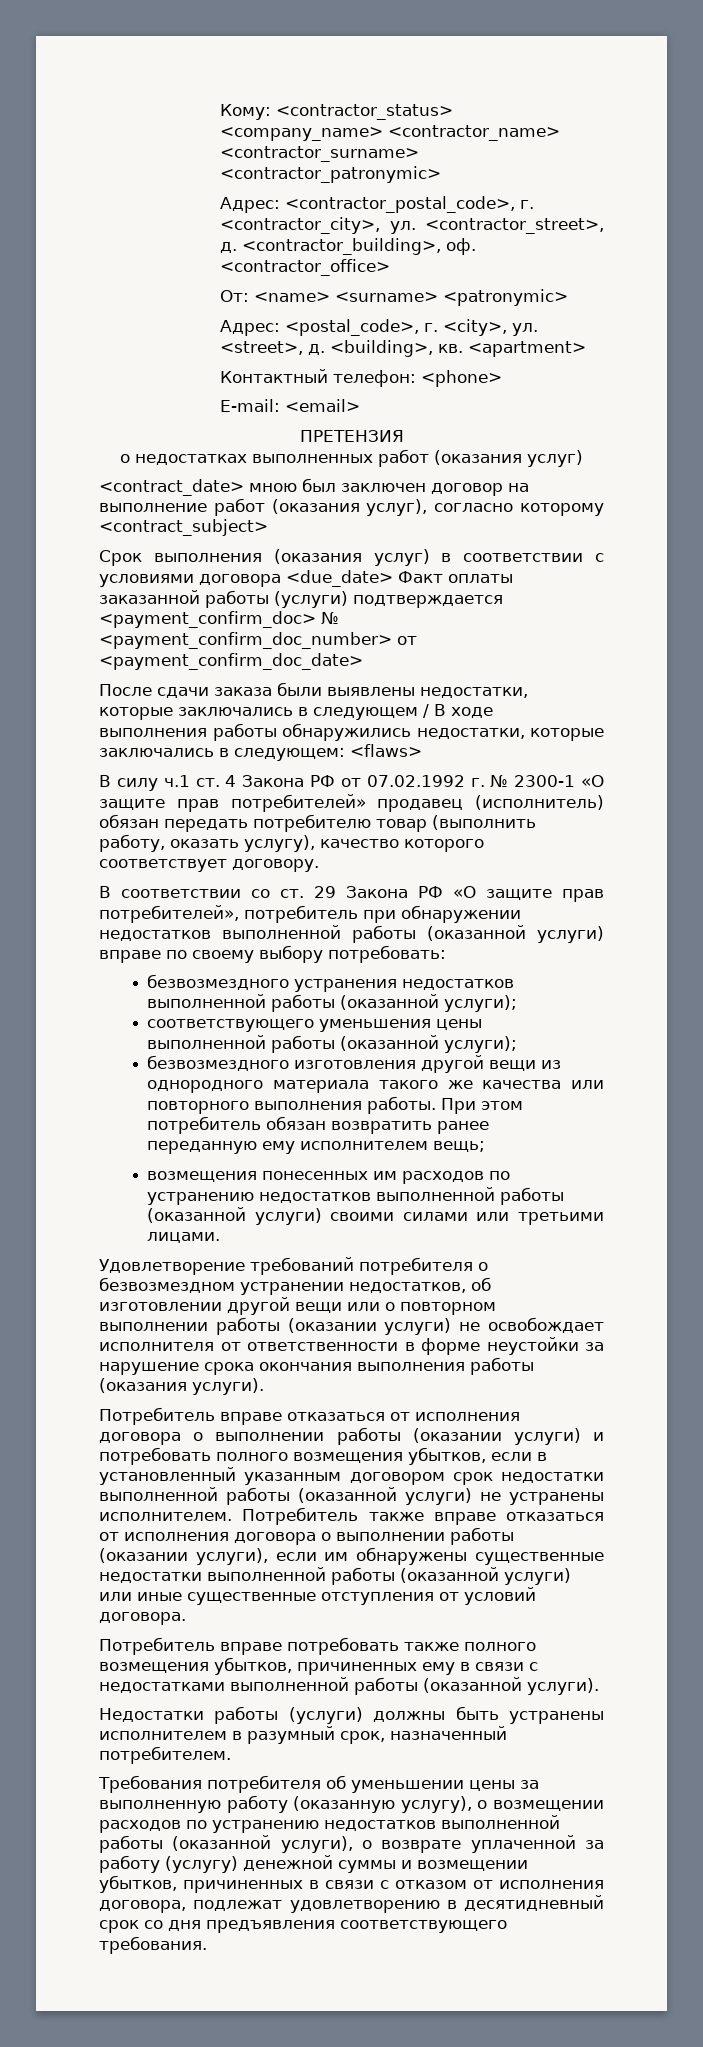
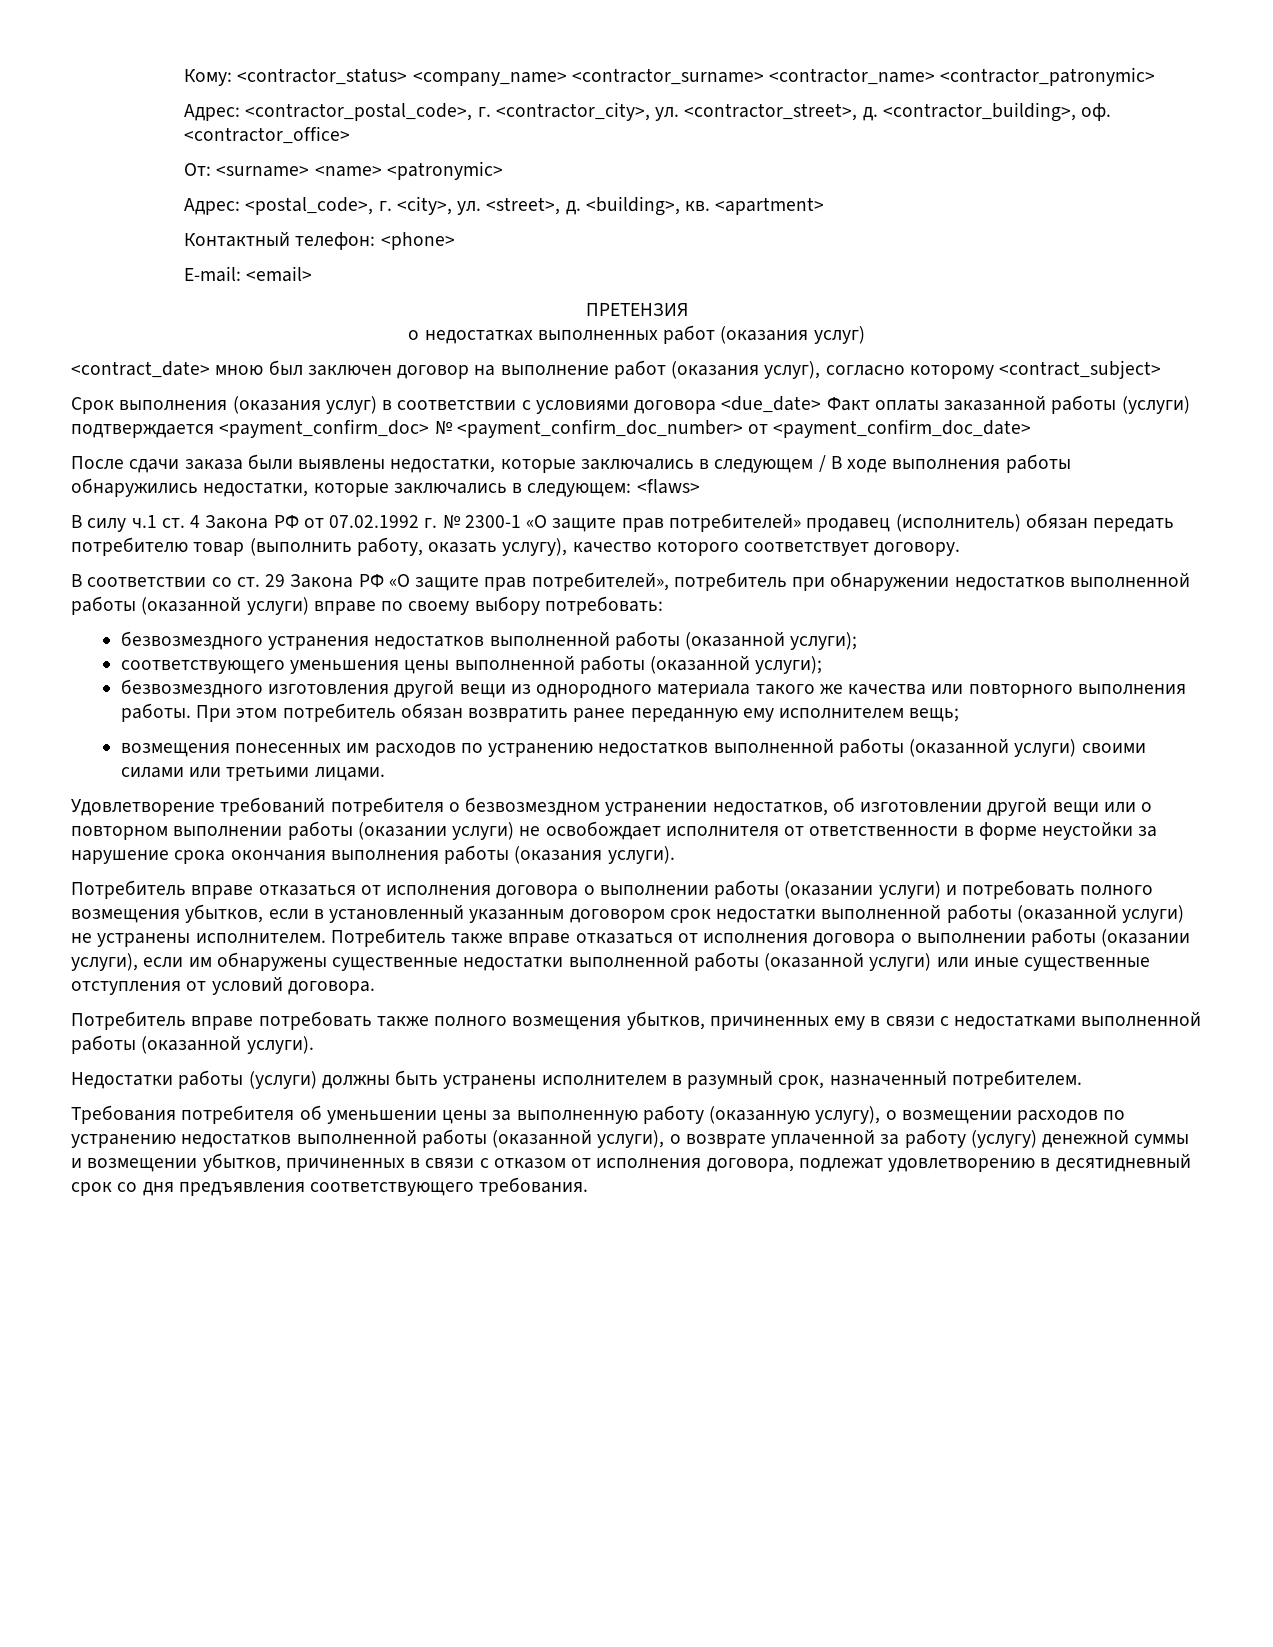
[387,125,560,141] [219,146,419,162] <contractor_name> <contractor_surname> -> [571,68,936,85] <contractor_surname> <contractor_name>
[253,292,438,302] <name> <surname> -> [216,166,382,177] <surname> <name>

